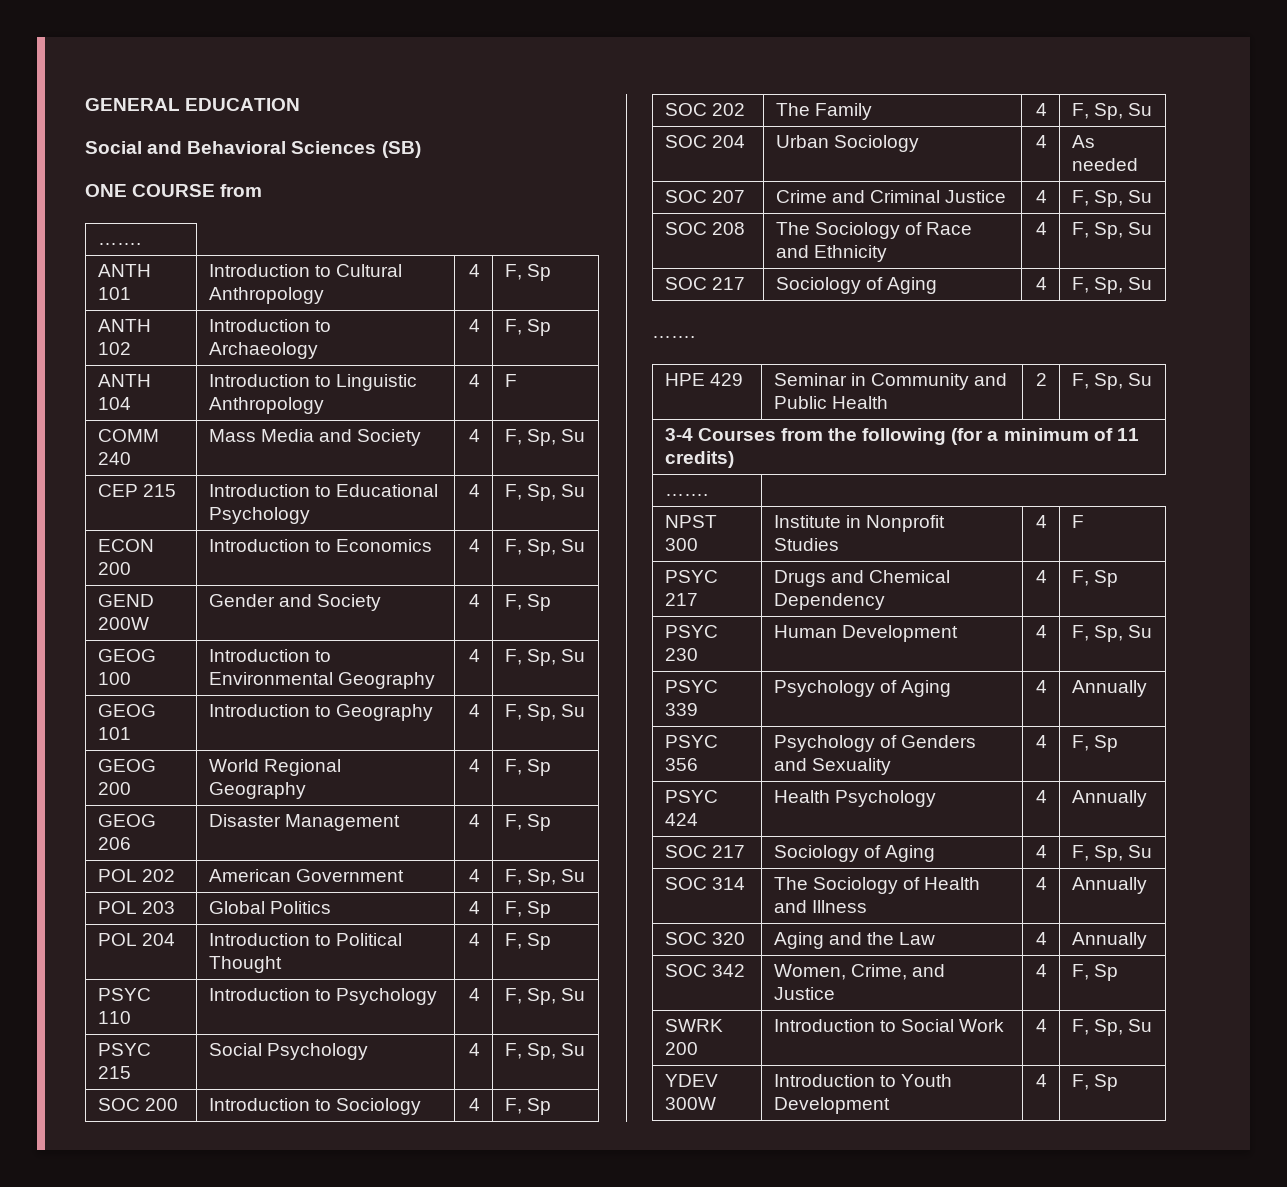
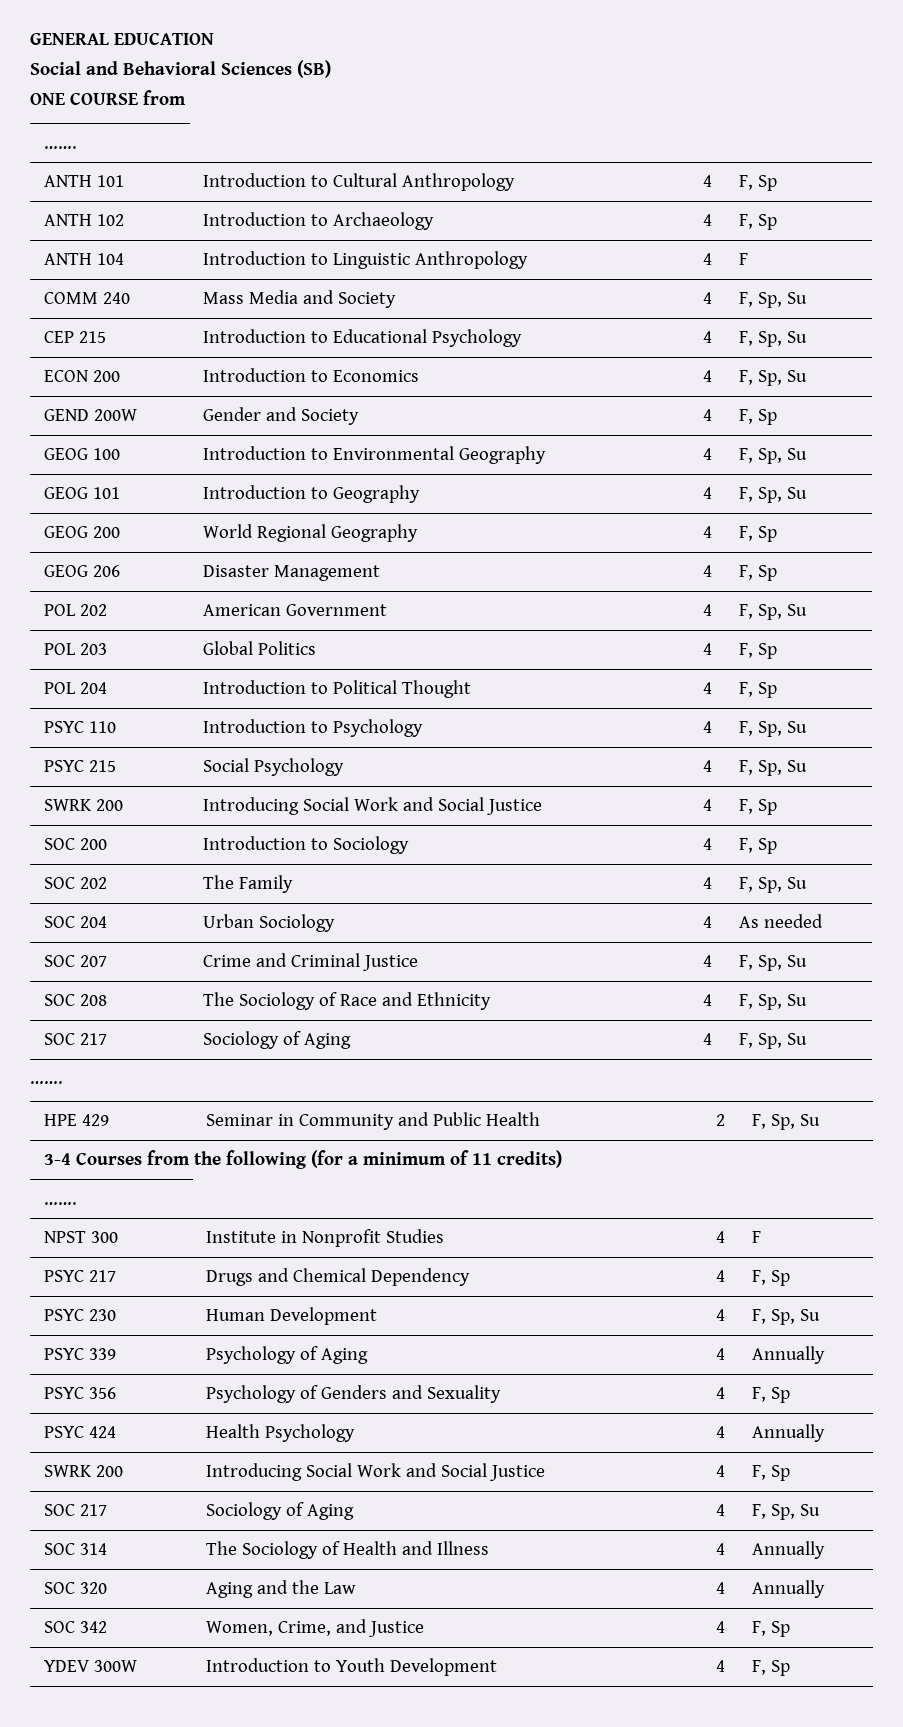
(585, 1049) none -> [43,799,123,811] [202,797,542,815] [703,799,713,811] [738,799,777,815] // SWRK 200 | Introducing Social Work and Social Justice | 4 | F, Sp
(1147, 798) none -> [43,1465,123,1477] [205,1463,545,1481] [716,1465,726,1477] [751,1465,790,1481] // SWRK 200 | Introducing Social Work and Social Justice | 4 | F, Sp
[664,1019,723,1032] [664,1042,698,1055] [773,1019,1005,1032] [1036,1019,1048,1032] [1071,1019,1152,1036] // SWRK 200 | Introduction to Social Work | 4 | F, Sp, Su -> (790, 1629) none

